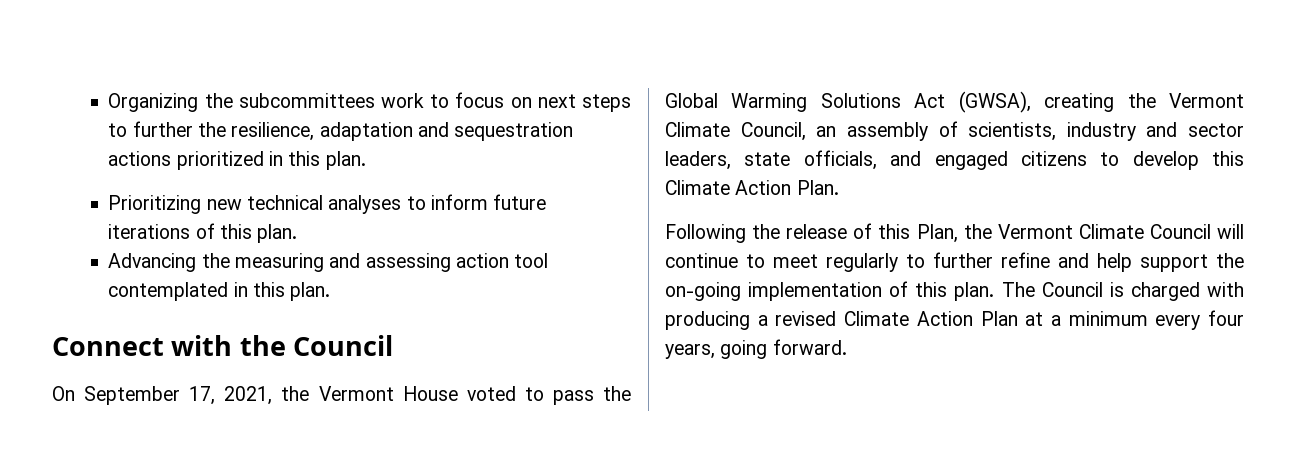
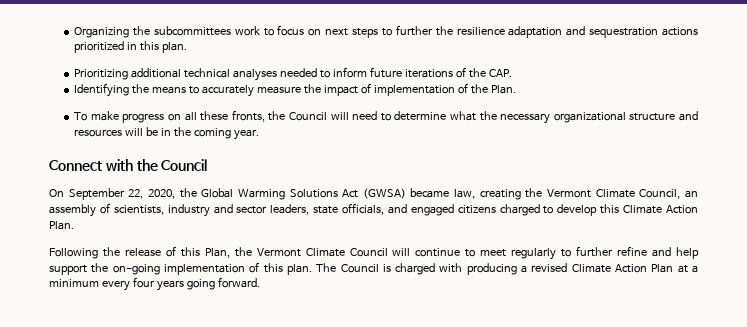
[231,122,315,141] resilience, -> [456,27,505,35] resilience
[206,199,242,210] new -> [131,68,182,78] additional
(402, 204) none -> [280,68,318,77] needed
[220,224,298,243] [108,253,549,272] [108,282,331,301] this plan. // Advancing the measuring and assessing action tool contemplated in this plan. -> [468,68,512,78] [74,83,516,97] [74,110,698,124] [74,127,259,140] the CAP. // Identifying the means to accurately measure the impact of implementation of the Plan. // To make progress on all these fronts, the Council will need to determine what the necessary organizational structure and resources will be in the coming year.
[189,386,594,405] 17, 2021, the Vermont House voted to pass -> [128,189,175,199] 22, 2020,
[958,91,1031,113] (GWSA), -> [362,188,476,199] (GWSA) became law,
(1087, 158) none -> [499,204,540,216] charged
[665,344,715,359] years, -> [156,280,184,291] years

